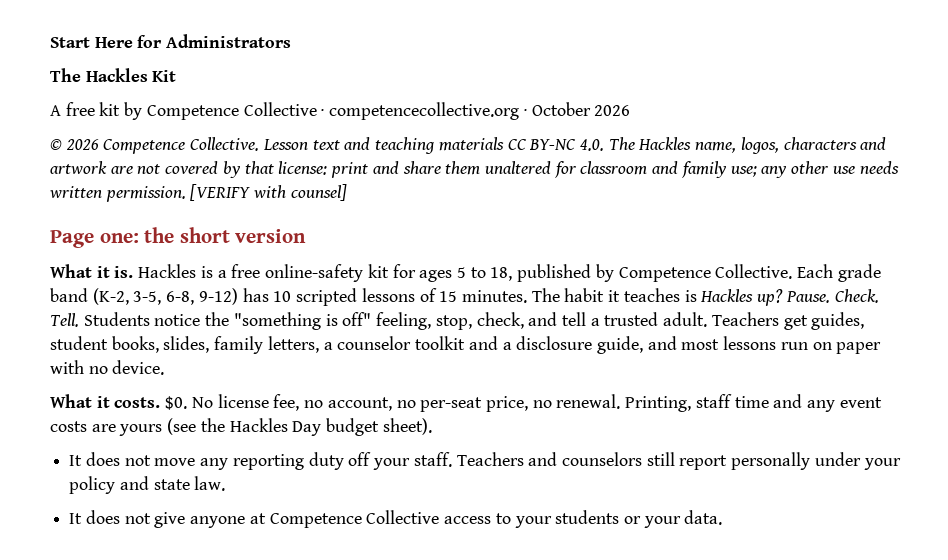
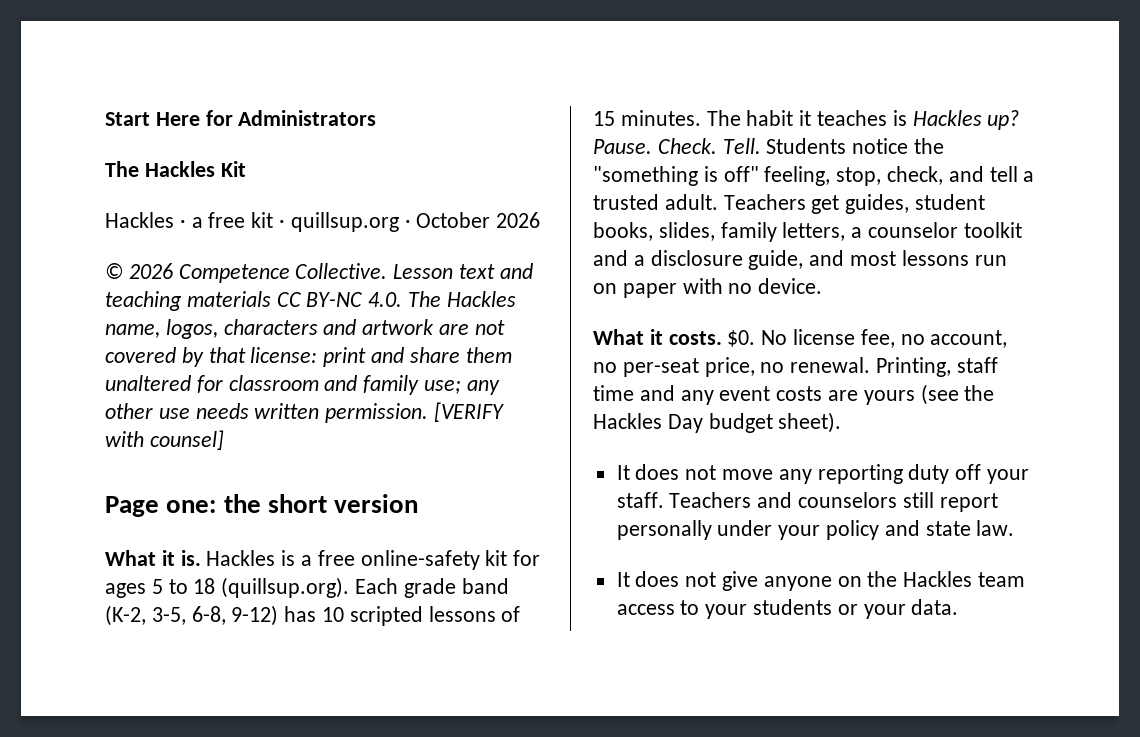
[50,102,520,120] A free kit by Competence Collective · competencecollective.org -> [105,212,399,232] Hackles · a free kit · quillsup.org
[490,264,793,282] 18, published by Competence Collective. -> [193,577,350,598] 18 (quillsup.org).
[249,510,440,528] at Competence Collective -> [837,571,1026,587] on the Hackles team

